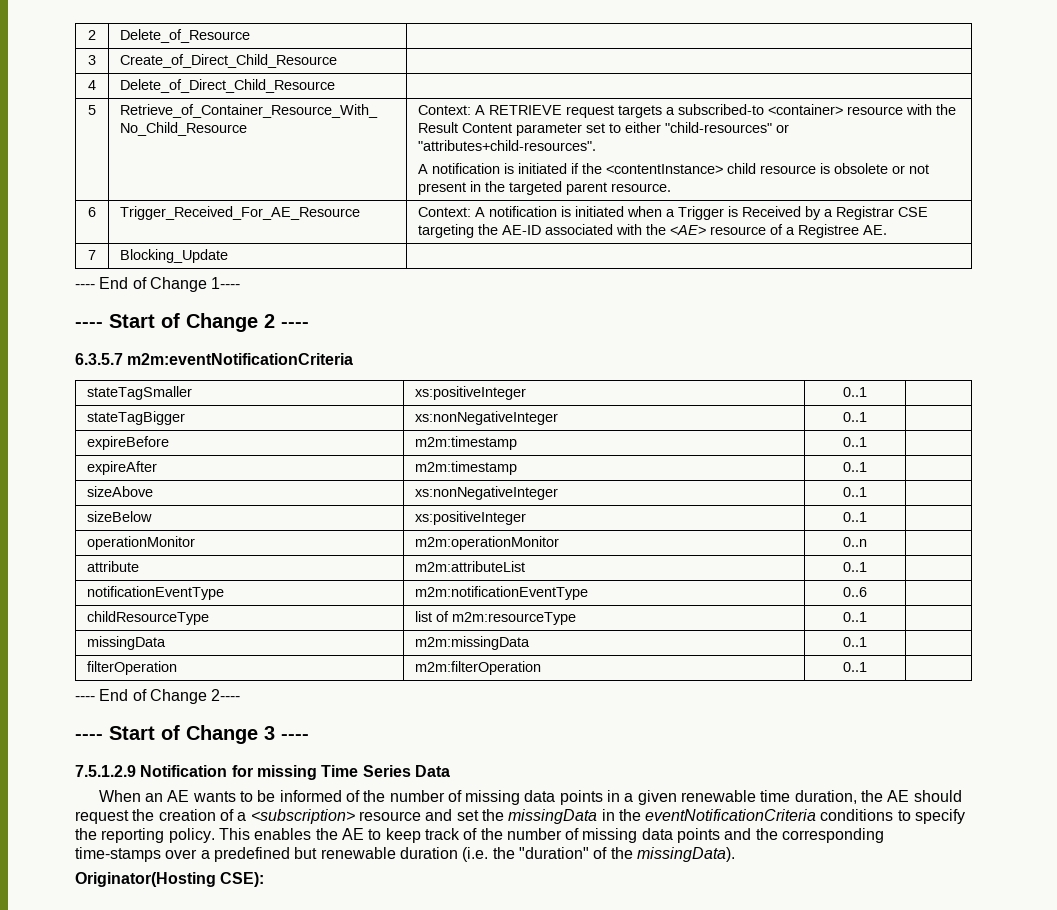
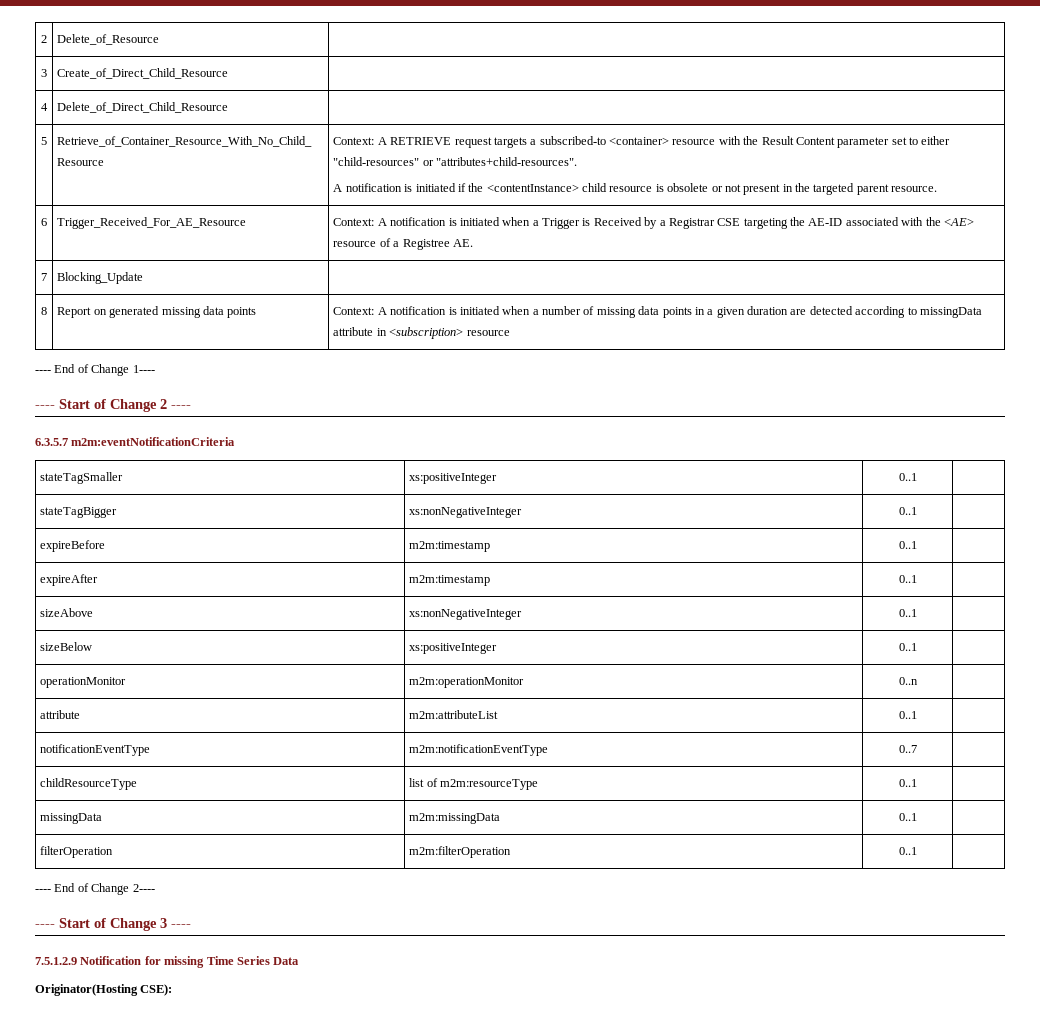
(229, 256) none -> [41,307,47,315] [57,306,257,318] [333,306,982,318] [333,327,510,339] // 8 | Report on generated missing data points | Context: A notification is initiated when a number of missing data points in a given duration are detected according to missingData attribute in <subscription> resource
[843,587,867,597] 0..6 -> [898,745,917,753] 0..7
[98,790,962,805] [75,809,966,824] [75,828,885,843] [75,847,735,862] // When an AE wants to be informed of the number of missing data points in a given renewable time duration, the AE should request the creation of a <subscription> resource and set the missingData in the eventNotificationCriteria conditions to specify the reporting policy. This enables the AE to keep track of the number of missing data points and the corresponding time-stamps over a predefined but renewable duration (i.e. the "duration" of the missingData). -> (300, 961) none

